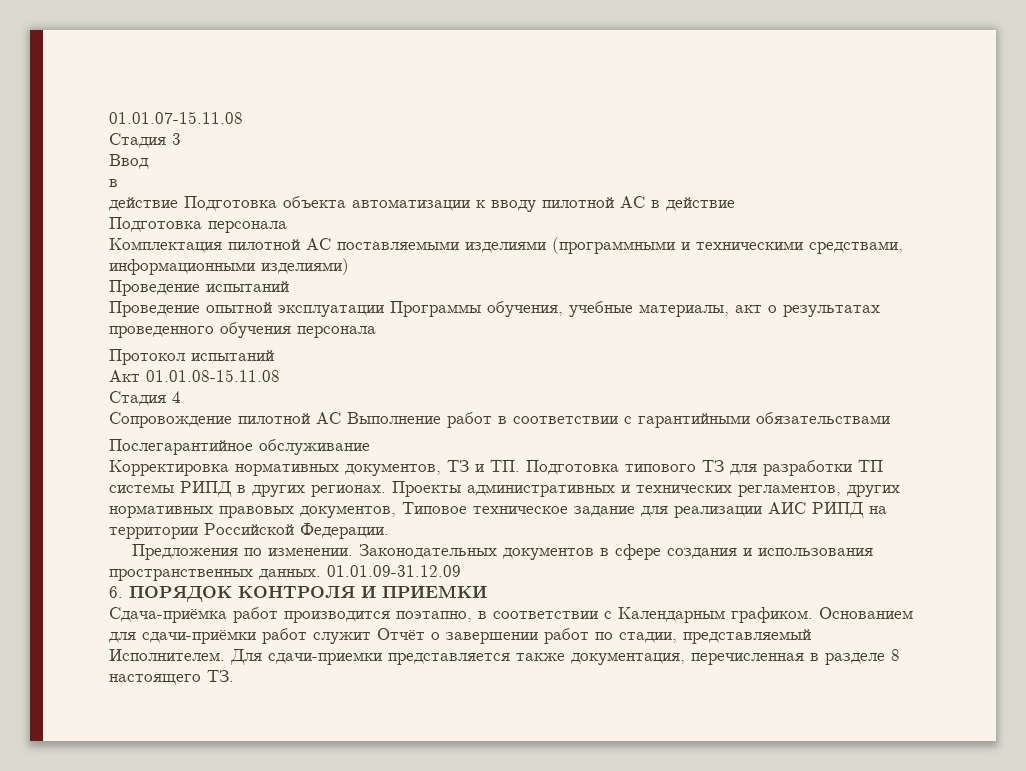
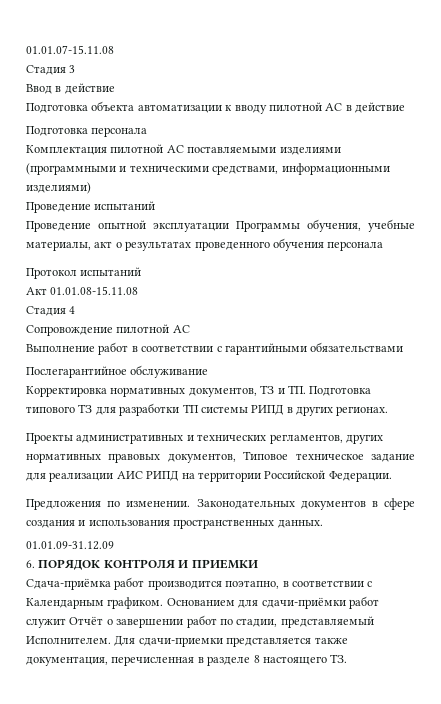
[109,179,118,187] [109,197,178,211] // в // действие -> [55,83,115,94] в действие //
(341, 418) none -> (190, 329) //
(386, 491) none -> (389, 411) //
(321, 574) none -> (323, 524) //

